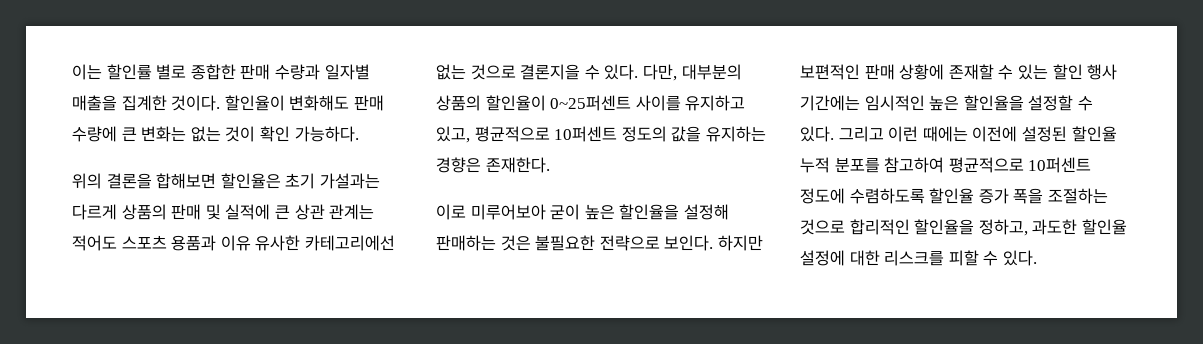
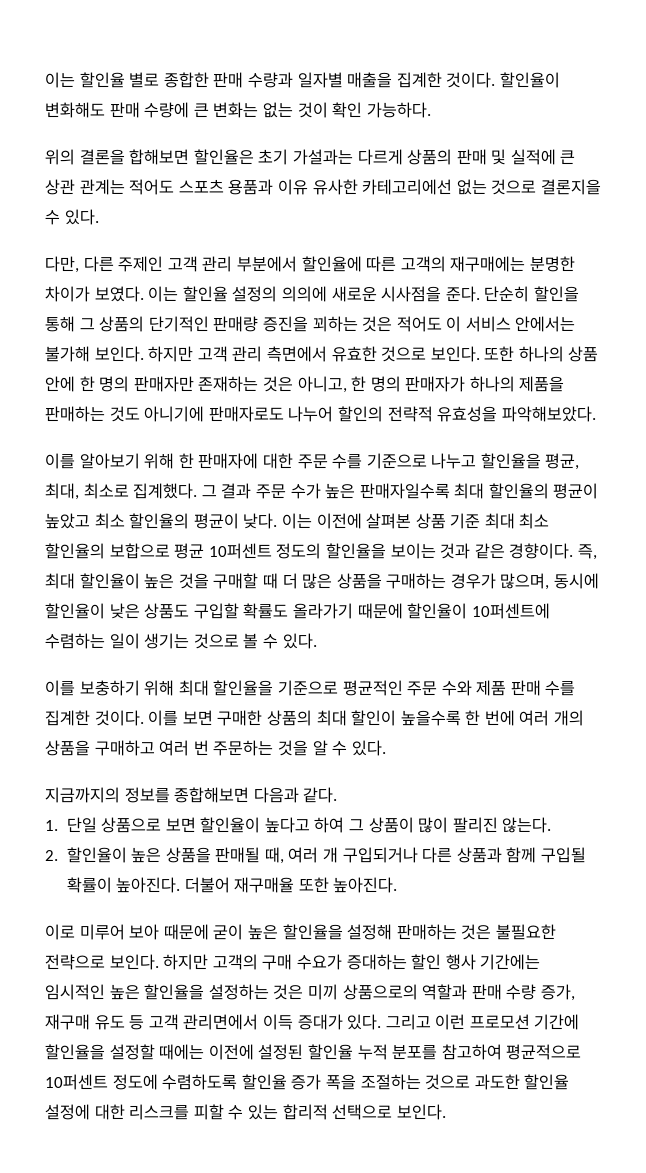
[72,64,152,80] 이는 할인률 -> [45,72,125,88] 이는 할인율
[642,64,742,81] [436,95,746,111] [436,126,766,143] [436,157,550,173] [436,204,546,220] 다만, 대부분의 상품의 할인율이 0~25퍼센트 사이를 유지하고 있고, 평균적으로 10퍼센트 정도의 값을 유지하는 경향은 존재한다. // 이로 미루어보아 -> [45,256,575,273] [45,286,579,302] [45,316,576,332] [45,346,599,362] [45,376,565,393] [45,406,596,422] [45,453,580,470] [45,483,599,500] [45,513,550,529] [45,543,597,560] [45,573,600,590] [45,603,550,619] [45,633,317,649] [45,680,576,696] [45,710,585,726] [45,740,386,756] [45,787,338,803] [45,817,552,833] [45,847,586,864] [66,877,398,893] [45,924,209,940] // 다만, 다른 주제인 고객 관리 부분에서 할인율에 따른 고객의 재구매에는 분명한 차이가 보였다. 이는 할인율 설정의 의의에 새로운 시사점을 준다. 단순히 할인을 통해 그 상품의 단기적인 판매량 증진을 꾀하는 것은 적어도 이 서비스 안에서는 불가해 보인다. 하지만 고객 관리 측면에서 유효한 것으로 보인다. 또한 하나의 상품 안에 한 명의 판매자만 존재하는 것은 아니고, 한 명의 판매자가 하나의 제품을 판매하는 것도 아니기에 판매자로도 나누어 할인의 전략적 유효성을 파악해보았다. // 이를 알아보기 위해 한 판매자에 대한 주문 수를 기준으로 나누고 할인율을 평균, 최대, 최소로 집계했다. 그 결과 주문 수가 높은 판매자일수록 최대 할인율의 평균이 높았고 최소 할인율의 평균이 낮다. 이는 이전에 살펴본 상품 기준 최대 최소 할인율의 보합으로 평균 10퍼센트 정도의 할인율을 보이는 것과 같은 경향이다. 즉, 최대 할인율이 높은 것을 구매할 때 더 많은 상품을 구매하는 경우가 많으며, 동시에 할인율이 낮은 상품도 구입할 확률도 올라가기 때문에 할인율이 10퍼센트에 수렴하는 일이 생기는 것으로 볼 수 있다. // 이를 보충하기 위해 최대 할인율을 기준으로 평균적인 주문 수와 제품 판매 수를 집계한 것이다. 이를 보면 구매한 상품의 최대 할인이 높을수록 한 번에 여러 개의 상품을 구매하고 여러 번 주문하는 것을 알 수 있다. // 지금까지의 정보를 종합해보면 다음과 같다. // 1. 단일 상품으로 보면 할인율이 높다고 하여 그 상품이 많이 팔리진 않는다. // 2. 할인율이 높은 상품을 판매될 때, 여러 개 구입되거나 다른 상품과 함께 구입될 확률이 높아진다. 더불어 재구매율 또한 높아진다. // 이로 미루어 보아 때문에
[800,64,1048,80] 보편적인 판매 상황에 존재할 수 있는 -> [212,954,407,970] 고객의 구매 수요가 증대하는
[1028,95,1093,111] [800,126,919,142] 설정할 수 있다. 그리고 이런 -> [208,984,575,1001] [45,1014,580,1030] [45,1044,155,1060] 설정하는 것은 미끼 상품으로의 역할과 판매 수량 증가, 재구매 유도 등 고객 관리면에서 이득 증대가 있다. 그리고 이런 프로모션 기간에 할인율을 설정할
[849,219,1028,236] 합리적인 할인율을 정하고, -> (471, 1082) none
[1002,250,1037,266] 있다. -> [247,1104,446,1120] 있는 합리적 선택으로 보인다.

